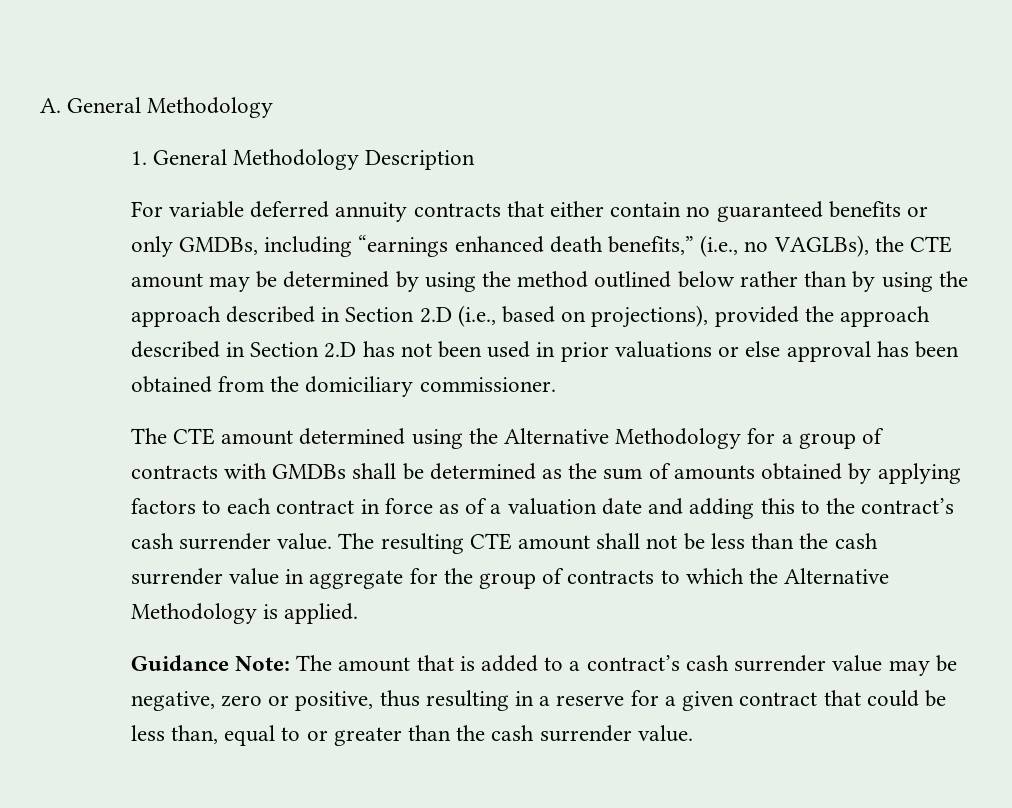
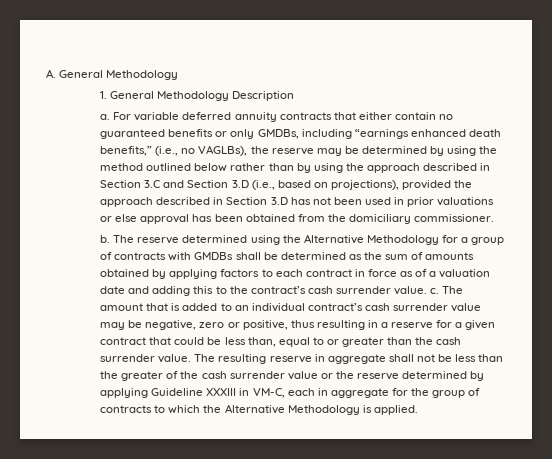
(476, 160) none -> [100,114,111,120] a.
[910,236,953,253] [130,273,203,288] CTE amount -> [271,148,314,155] reserve
[419,307,452,323] 2.D -> [144,180,249,188] 3.C and Section 3.D
[324,342,357,358] 2.D -> [270,197,288,205] 3.D
[130,428,294,445] The CTE amount -> [100,235,180,244] b. The reserve
[338,533,878,554] [130,568,890,589] [130,603,359,624] [130,655,291,671] The resulting CTE amount shall not be less than the cash surrender value in aggregate for the group of contracts to which the Alternative Methodology is applied. // Guidance Note: -> [430,288,440,294] c.
[569,661,581,671] a -> [234,303,305,312] an individual
(693, 733) none -> [194,354,504,364] [100,371,485,381] [100,388,481,398] [100,404,418,415] The resulting reserve in aggregate shall not be less than the greater of the cash surrender value or the reserve determined by applying Guideline XXXIII in VM-C, each in aggregate for the group of contracts to which the Alternative Methodology is applied.

